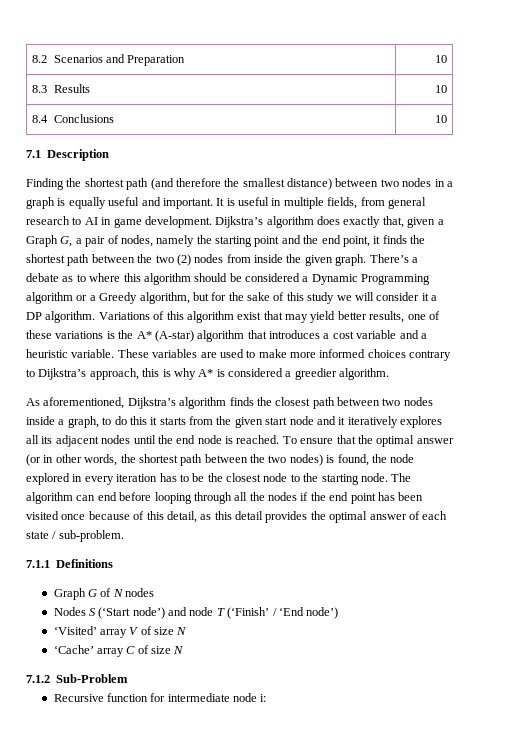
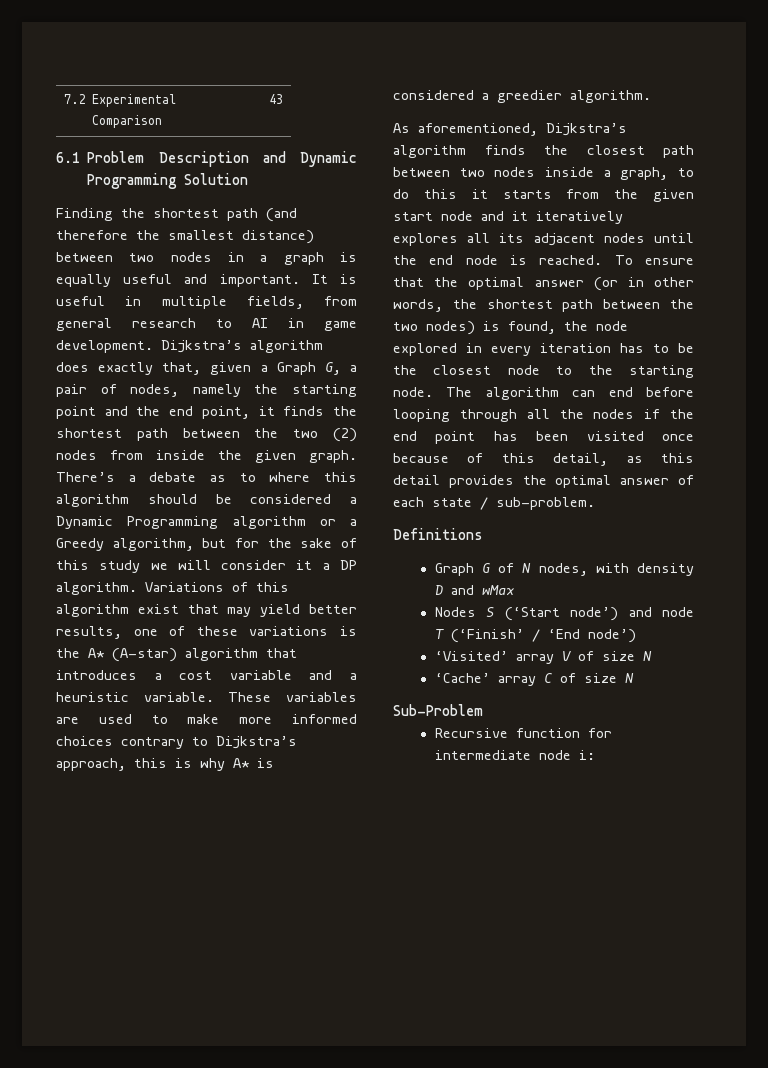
[32,54,186,66] [434,55,447,63] [32,84,90,93] [434,85,447,93] [32,114,114,123] [434,115,447,123] [26,149,110,161] 8.2 Scenarios and Preparation | 10 // 8.3 Results | 10 // 8.4 Conclusions | 10 // 7.1 Description -> [63,94,177,107] [92,115,163,128] [269,94,284,104] [56,151,357,167] [87,173,249,189] 7.2 Experimental Comparison | 43 // 6.1 Problem Description and Dynamic Programming Solution
[26,560,50,568] 7.1.1 -> (595, 503) none
[125,588,155,597] nodes -> [538,563,694,576] [434,585,514,596] nodes, with density D and wMax
[26,675,50,683] 7.1.2 -> (634, 678) none

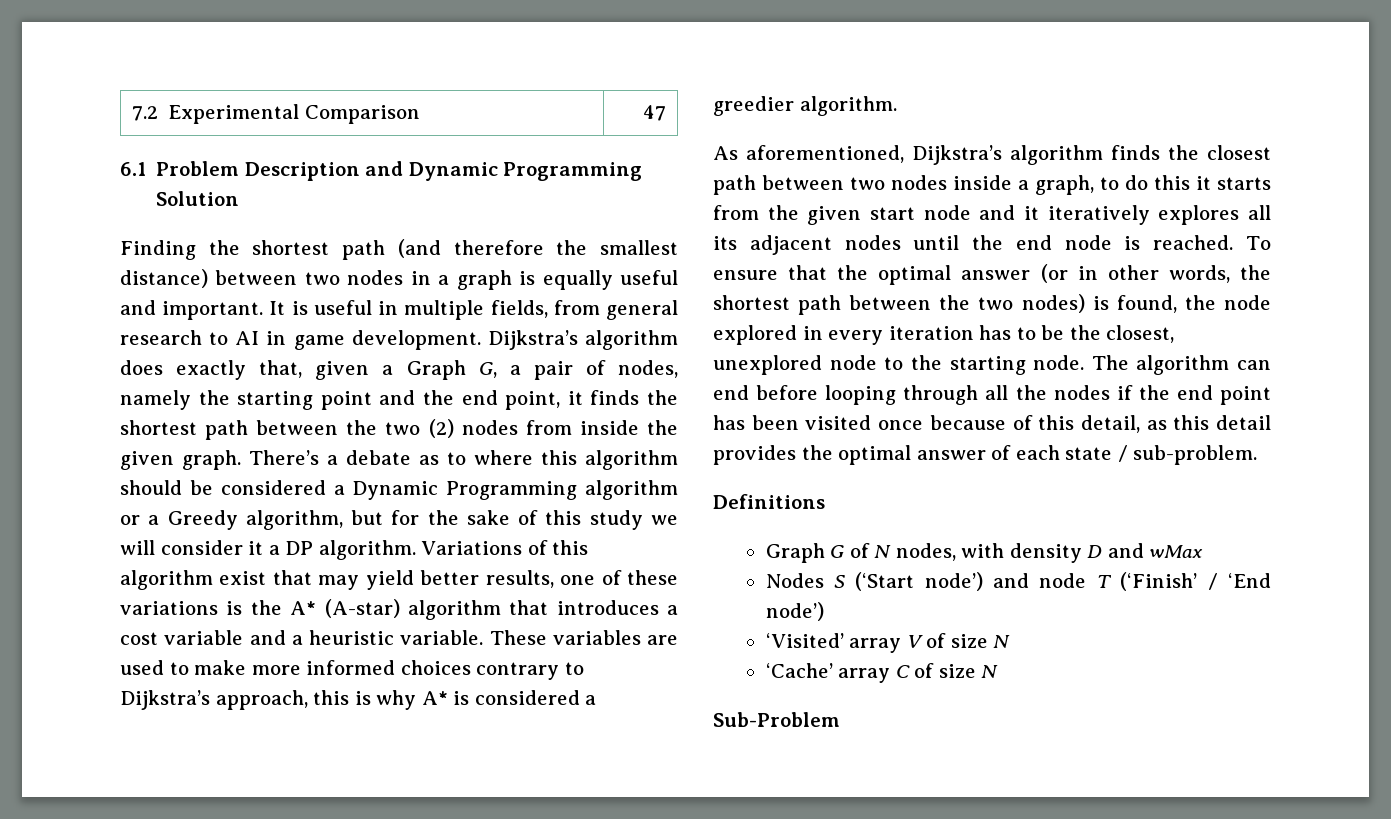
[269,94,284,104] 43 -> [642,105,666,121] 47
[433,365,492,375] closest -> [1106,325,1175,343] [713,355,822,375] closest, unexplored
[434,728,612,738] [434,750,595,760] // Recursive function for intermediate node i: -> (840, 719) none

